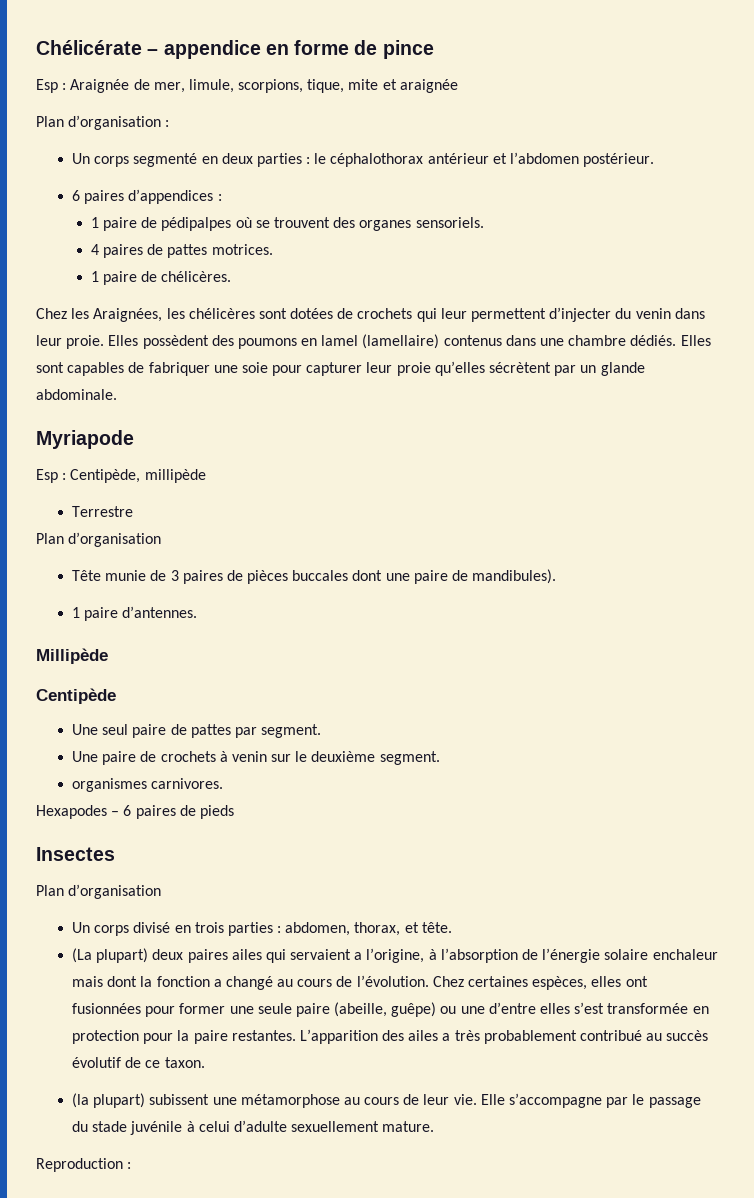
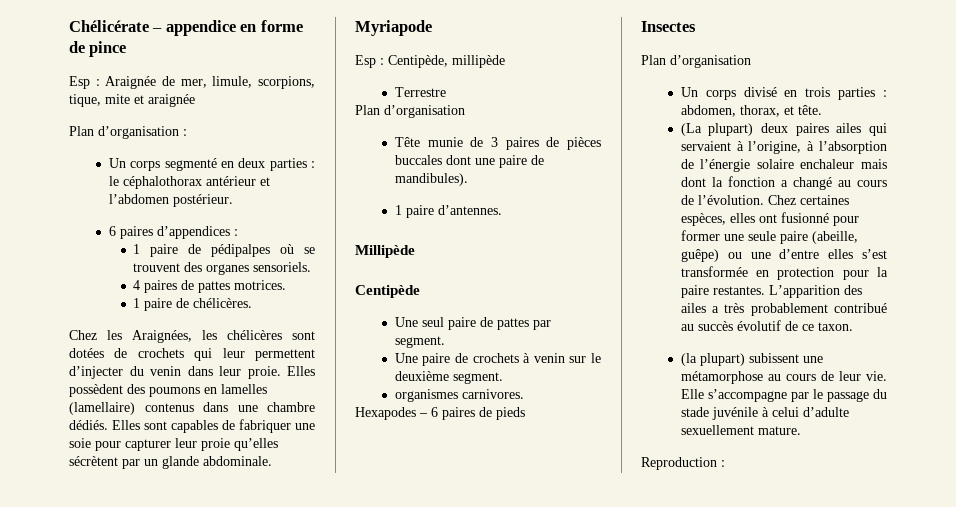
[321,335,359,346] lamel -> [221,384,267,394] lamelles
[354,952,363,960] a -> [736,141,744,151] à
[71,1003,141,1014] fusionnées -> [780,212,829,223] fusionné

